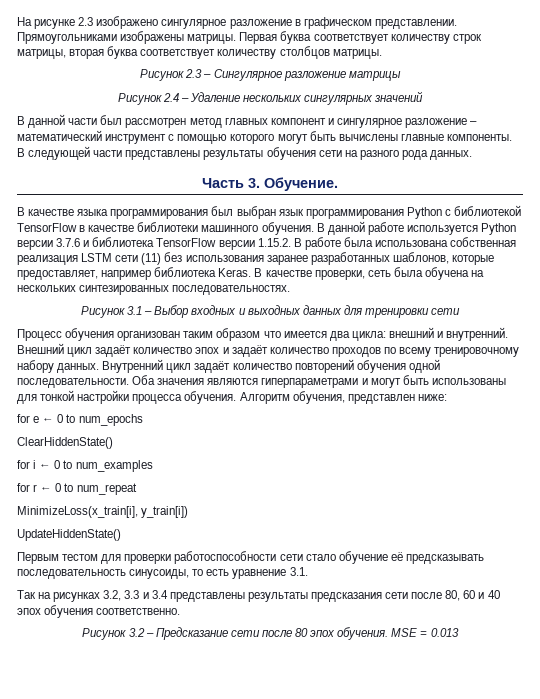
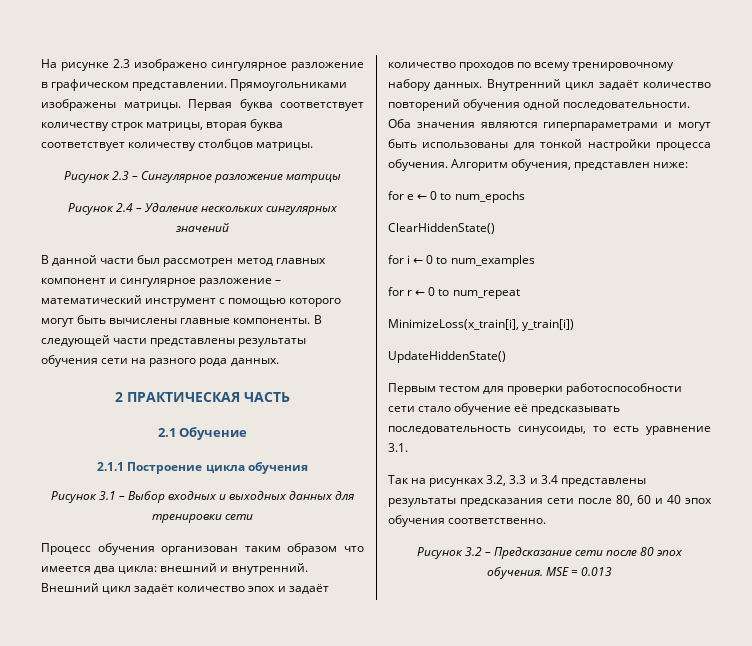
[202,177,338,191] [17,205,522,219] [17,221,517,235] [17,237,517,250] [17,252,494,265] [17,267,485,280] [17,285,291,295] Часть 3. Обучение. // В качестве языка программирования был выбран язык программирования Python с библиотекой TensorFlow в качестве библиотеки машинного обучения. В данной работе используется Python версии 3.7.6 и библиотека TensorFlow версии 1.15.2. В работе была использована собственная реализация LSTM сети (11) без использования заранее разработанных шаблонов, которые предоставляет, например библиотека Keras. В качестве проверки, сеть была обучена на нескольких синтезированных последовательностях. -> [115,392,290,402] [157,427,248,440] [97,462,308,474] 2 ПРАКТИЧЕСКАЯ ЧАСТЬ // 2.1 Обучение // 2.1.1 Построение цикла обучения

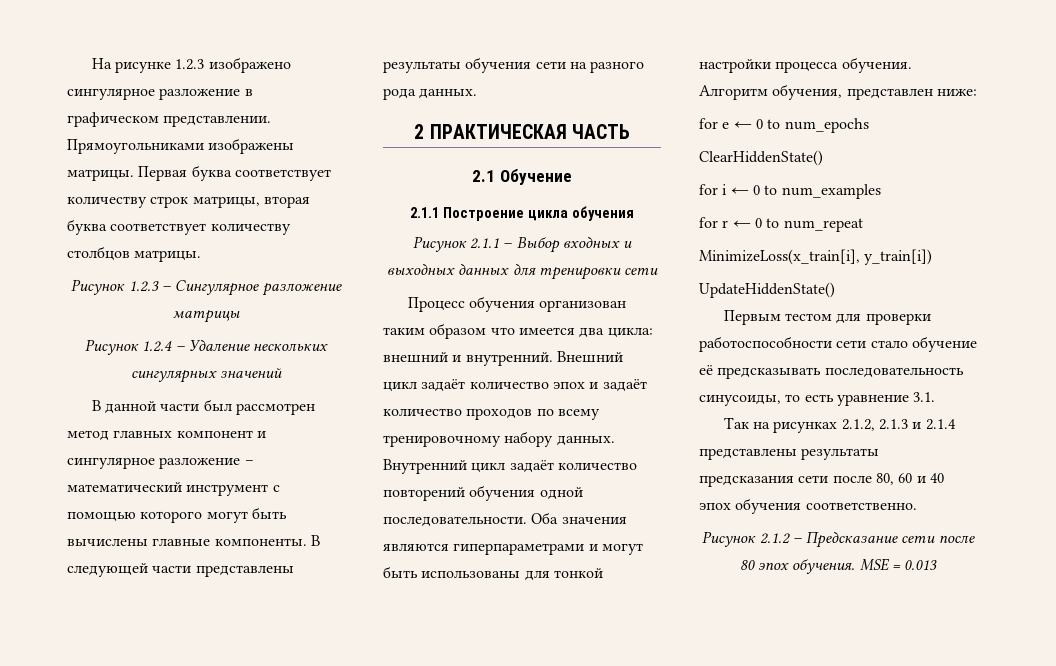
[113,59,130,68] 2.3 -> [175,59,205,70] 1.2.3
[111,171,129,180] 2.3 -> [128,281,159,292] 1.2.3
[115,203,133,212] 2.4 -> [142,341,173,352] 1.2.4
[98,491,116,500] 3.1 -> [470,238,500,249] 2.1.1
[486,475,558,486] 3.2, 3.3 и 3.4 -> [841,419,956,431] 2.1.2, 2.1.3 и 2.1.4
[464,547,482,556] 3.2 -> [759,533,791,544] 2.1.2

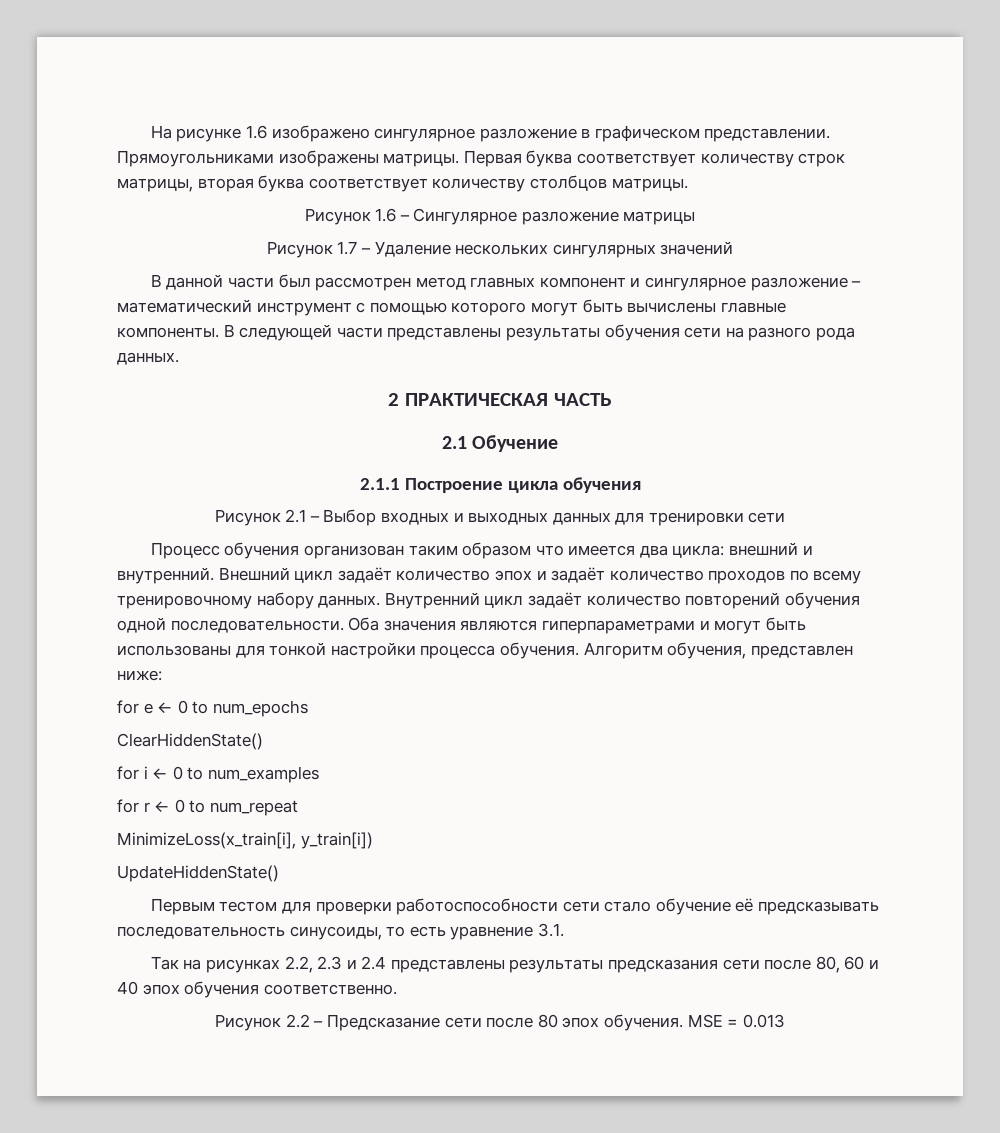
[175,59,205,70] 1.2.3 -> [245,125,267,139] 1.6
[128,281,159,292] 1.2.3 -> [375,208,397,222] 1.6
[142,341,173,352] 1.2.4 -> [337,241,358,255] 1.7
[470,238,500,249] 2.1.1 -> [285,509,307,523] 2.1
[841,419,956,431] 2.1.2, 2.1.3 и 2.1.4 -> [284,956,387,973] 2.2, 2.3 и 2.4
[759,533,791,544] 2.1.2 -> [285,1014,310,1028] 2.2

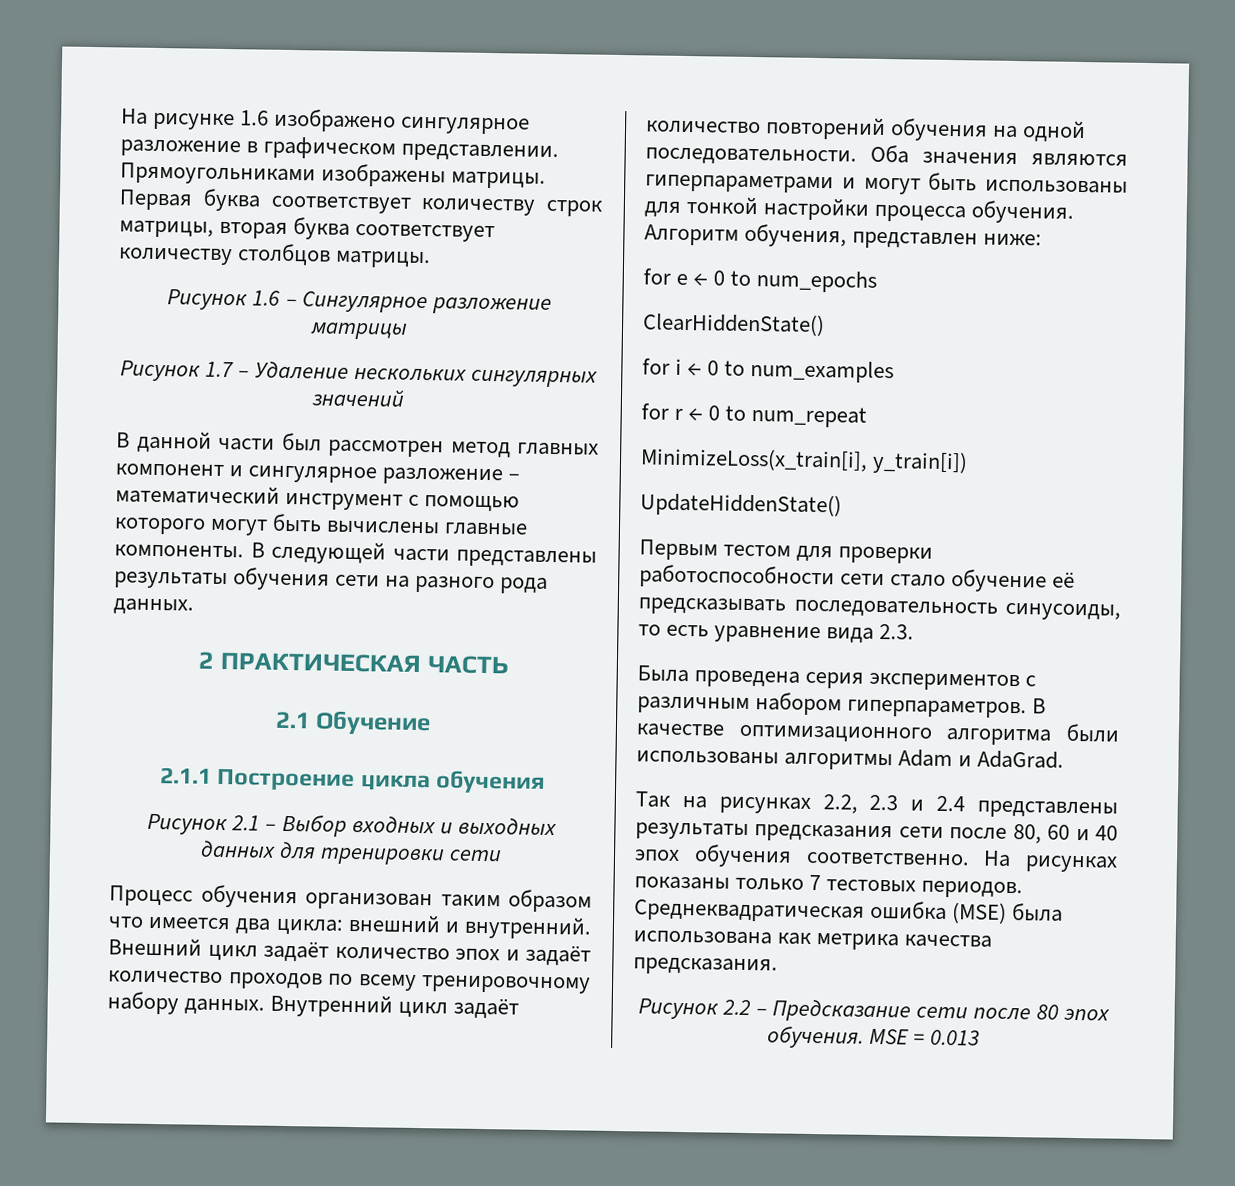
(860, 600) none -> [992,125,1019,139] на
[537,923,564,937] 3.1. -> [826,623,915,643] [637,665,1037,692] [637,692,1047,719] [636,723,1120,746] [636,749,1065,771] вида 2.3. // Была проведена серия экспериментов с различным набором гиперпараметров. В качестве оптимизационного алгоритма были использованы алгоритмы Adam и AdaGrad.
(397, 989) none -> [983,850,1118,873] [634,874,1024,899] [634,899,1064,924] [633,930,993,951] [633,957,778,976] На рисунках показаны только 7 тестовых периодов. Среднеквадратическая ошибка (MSE) была использована как метрика качества предсказания.

